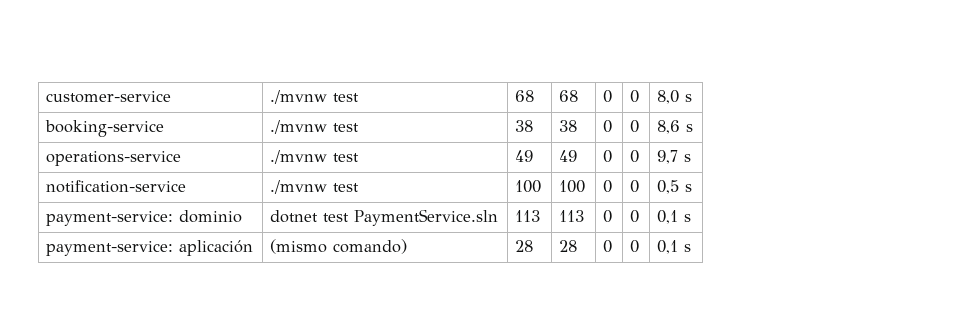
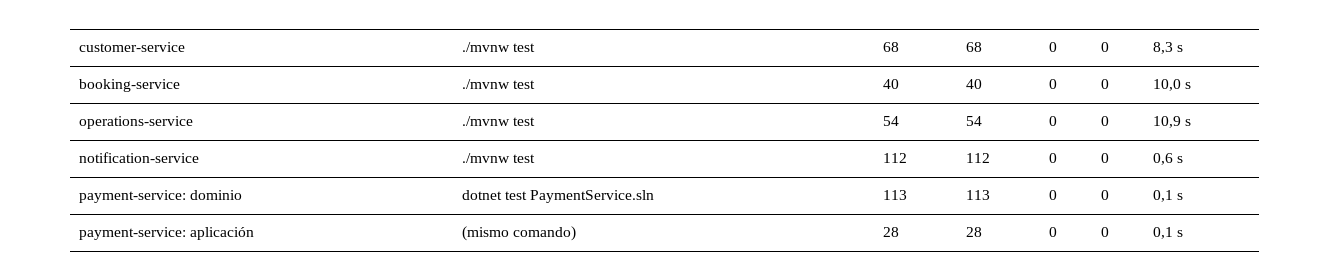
[657,90,680,104] 8,0 -> [1152,42,1173,54] 8,3
[515,120,534,132] [559,120,578,132] [603,120,613,133] [630,120,640,133] [657,120,681,134] 38 | 38 | 0 | 0 | 8,6 -> [882,79,899,89] [965,79,982,89] [1048,79,1057,89] [1100,79,1109,89] [1152,79,1181,91] 40 | 40 | 0 | 0 | 10,0
[515,150,534,162] [559,150,578,162] [603,150,613,163] [630,150,640,163] [657,150,679,164] 49 | 49 | 0 | 0 | 9,7 -> [882,116,899,126] [965,116,982,126] [1048,116,1057,126] [1100,116,1109,126] [1152,116,1181,128] 54 | 54 | 0 | 0 | 10,9
[515,180,542,193] [559,180,586,193] [603,180,613,193] [630,180,640,193] [657,180,680,194] 100 | 100 | 0 | 0 | 0,5 -> [882,153,907,163] [965,153,990,163] [1048,153,1057,163] [1100,153,1109,163] [1152,153,1173,165] 112 | 112 | 0 | 0 | 0,6

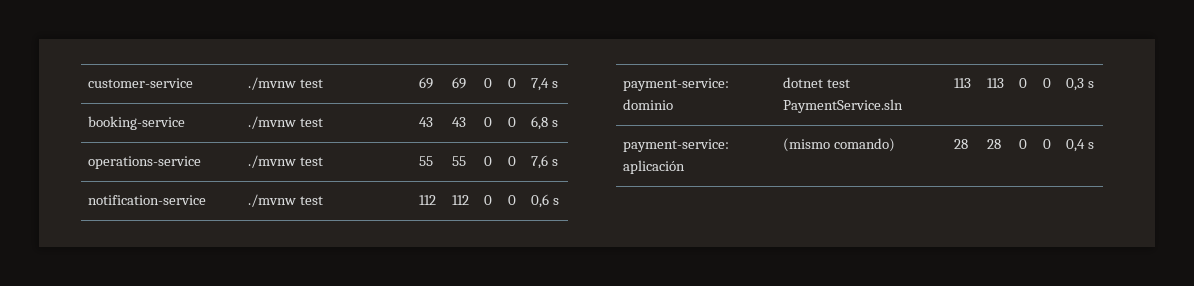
[882,42,899,52] [965,42,982,52] [1048,42,1057,52] [1100,42,1109,52] [1152,42,1173,54] 68 | 68 | 0 | 0 | 8,3 -> [419,77,434,89] [452,77,467,89] [484,78,493,88] [508,78,517,88] [531,78,550,91] 69 | 69 | 0 | 0 | 7,4
[882,79,899,89] [965,79,982,89] [1048,79,1057,89] [1100,79,1109,89] [1152,79,1181,91] 40 | 40 | 0 | 0 | 10,0 -> [419,117,434,127] [452,117,467,127] [484,117,493,127] [508,117,517,127] [531,116,549,130] 43 | 43 | 0 | 0 | 6,8
[882,116,899,126] [965,116,982,126] [1048,116,1057,126] [1100,116,1109,126] [1152,116,1181,128] 54 | 54 | 0 | 0 | 10,9 -> [419,156,434,166] [452,156,467,166] [484,156,493,166] [508,156,517,166] [531,155,549,169] 55 | 55 | 0 | 0 | 7,6
[1152,190,1173,202] 0,1 -> [1066,78,1085,91] 0,3
[1152,227,1173,239] 0,1 -> [1066,139,1086,152] 0,4

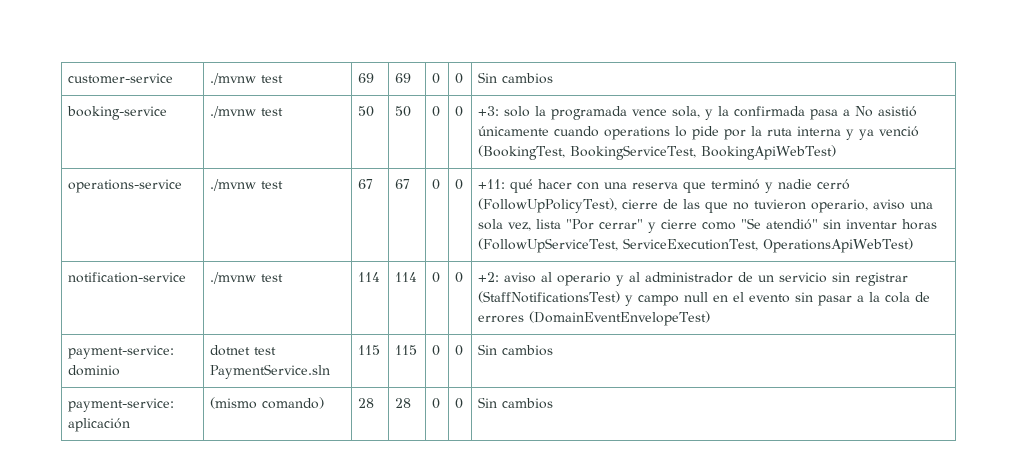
[531,78,559,91] 7,4 s -> [478,72,554,84] Sin cambios
[419,117,434,127] [452,117,467,127] [484,117,493,127] [508,117,517,127] [531,116,559,130] 43 | 43 | 0 | 0 | 6,8 s -> [358,106,375,117] [395,106,412,117] [432,106,441,117] [455,106,464,117] [478,106,918,120] [478,126,920,140] [478,145,837,160] 50 | 50 | 0 | 0 | +3: solo la programada vence sola, y la confirmada pasa a No asistió únicamente cuando operations lo pide por la ruta interna y ya venció (BookingTest, BookingServiceTest, BookingApiWebTest)
[419,156,434,166] [452,156,467,166] [484,156,493,166] [508,156,517,166] [531,155,559,169] 55 | 55 | 0 | 0 | 7,6 s -> [358,179,374,189] [395,179,411,189] [432,179,441,190] [455,179,464,190] [478,179,851,193] [478,198,934,213] [478,218,938,233] [478,238,914,253] 67 | 67 | 0 | 0 | +11: qué hacer con una reserva que terminó y nadie cerró (FollowUpPolicyTest), cierre de las que no tuvieron operario, aviso una sola vez, lista "Por cerrar" y cierre como "Se atendió" sin inventar horas (FollowUpServiceTest, ServiceExecutionTest, OperationsApiWebTest)
[419,195,437,205] [452,195,470,205] [484,195,493,205] [508,195,517,205] [531,194,560,208] 112 | 112 | 0 | 0 | 0,6 s -> [358,272,381,282] [395,272,418,282] [432,272,441,283] [455,272,464,283] [478,272,909,286] [478,291,931,306] [478,311,711,326] 114 | 114 | 0 | 0 | +2: aviso al operario y al administrador de un servicio sin registrar (StaffNotificationsTest) y campo null en el evento sin pasar a la cola de errores (DomainEventEnvelopeTest)
[954,78,972,88] [987,78,1005,88] [1019,78,1028,88] [1043,78,1052,88] [1066,78,1095,91] 113 | 113 | 0 | 0 | 0,3 s -> [358,345,381,355] [395,345,418,355] [432,345,441,356] [455,345,464,356] [478,344,554,356] 115 | 115 | 0 | 0 | Sin cambios
[1066,139,1095,152] 0,4 s -> [478,397,554,409] Sin cambios

